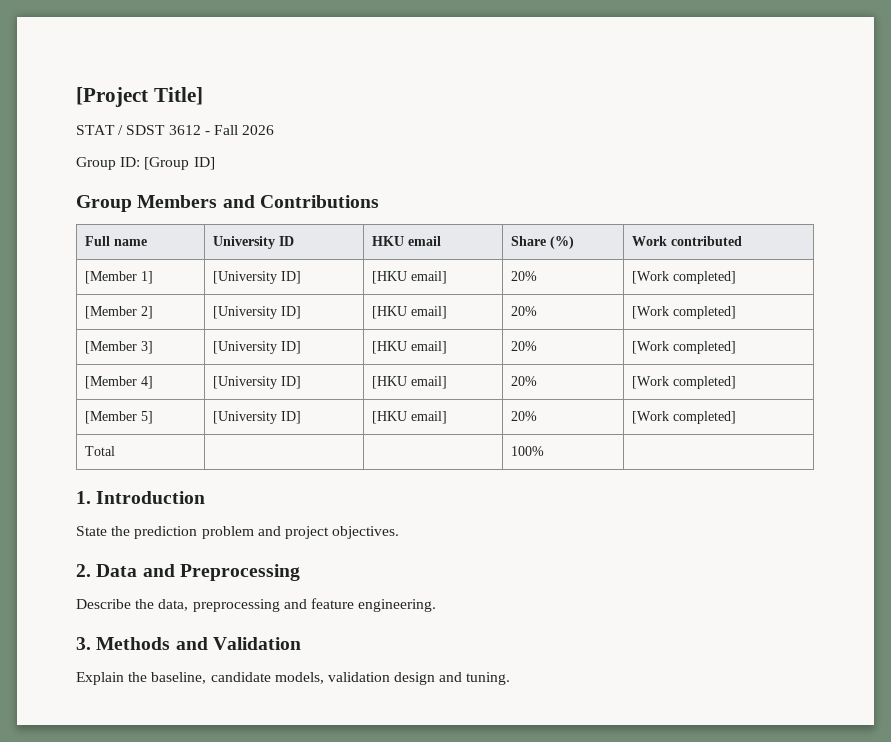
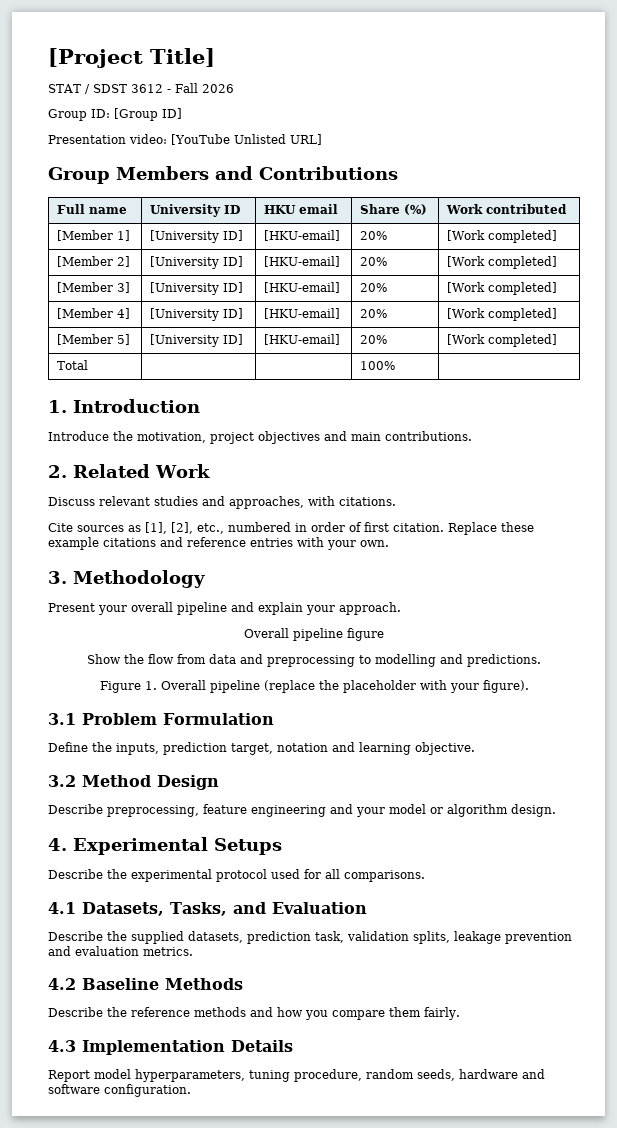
(215, 163) none -> [48,134,322,145] // Presentation video: [YouTube Unlisted URL]
[372,271,448,284] [HKU email] -> [264,230,341,241] [HKU-email]
[372,306,448,319] [HKU email] -> [264,256,341,267] [HKU-email]
[372,341,448,354] [HKU email] -> [264,282,341,293] [HKU-email]
[372,376,448,389] [HKU email] -> [264,308,341,319] [HKU-email]
[372,411,448,424] [HKU email] -> [264,334,341,345] [HKU-email]
[76,526,400,539] [76,564,300,581] [76,598,437,612] [76,637,301,650] [76,672,511,685] State the prediction problem and project objectives. // 2. Data and Preprocessing // Describe the data, preprocessing and feature engineering. // 3. Methods and Validation // Explain the baseline, candidate models, validation design and tuning. -> [48,431,472,444] [48,464,210,478] [48,496,396,509] [48,522,534,535] [48,537,389,550] [48,570,205,588] [48,602,401,615] [244,628,384,641] [87,654,541,667] [99,680,529,693] [48,713,274,725] [48,742,475,755] [48,775,219,790] [48,804,556,817] [48,837,282,855] [48,869,425,882] [48,902,367,916] [48,931,572,944] [48,946,193,956] [48,978,243,990] [48,1007,460,1020] [48,1040,293,1055] [48,1069,545,1082] [48,1084,191,1097] Introduce the motivation, project objectives and main contributions. // 2. Related Work // Discuss relevant studies and approaches, with citations. // Cite sources as [1], [2], etc., numbered in order of first citation. Replace these example citations and reference entries with your own. // 3. Methodology // Present your overall pipeline and explain your approach. // Overall pipeline figure // Show the flow from data and preprocessing to modelling and predictions. // Figure 1. Overall pipeline (replace the placeholder with your figure). // 3.1 Problem Formulation // Define the inputs, prediction target, notation and learning objective. // 3.2 Method Design // Describe preprocessing, feature engineering and your model or algorithm design. // 4. Experimental Setups // Describe the experimental protocol used for all comparisons. // 4.1 Datasets, Tasks, and Evaluation // Describe the supplied datasets, prediction task, validation splits, leakage prevention and evaluation metrics. // 4.2 Baseline Methods // Describe the reference methods and how you compare them fairly. // 4.3 Implementation Details // Report model hyperparameters, tuning procedure, random seeds, hardware and software configuration.

